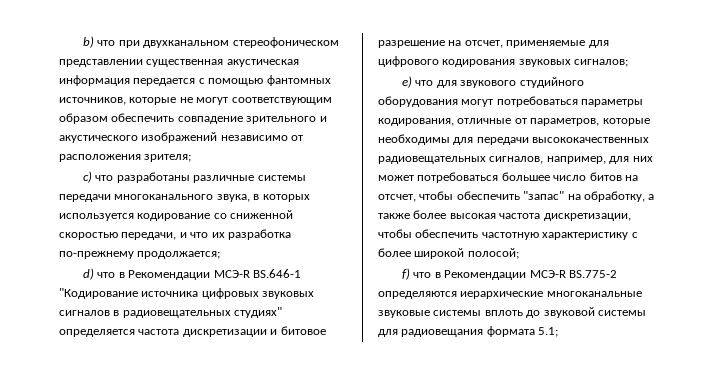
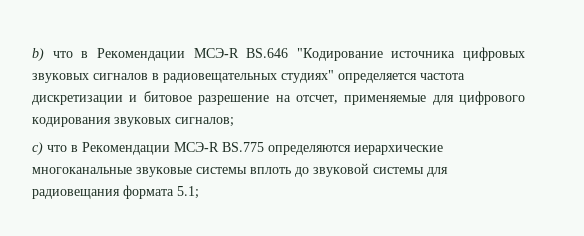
[118,37,339,48] [59,59,299,67] [59,75,331,86] [59,97,332,105] [59,113,327,124] [59,132,304,143] [59,154,192,162] [83,171,306,183] [59,194,310,202] [59,210,294,221] [59,229,291,240] [59,251,221,259] [83,268,301,280] при двухканальном стереофоническом представлении существенная акустическая информация передается с помощью фантомных источников, которые не могут соответствующим образом обеспечить совпадение зрительного и акустического изображений независимо от расположения зрителя; // c) что разработаны различные системы передачи многоканального звука, в которых используется кодирование со сниженной скоростью передачи, и что их разработка по-прежнему продолжается; // d) что в Рекомендации МСЭ-R BS.646-1 -> [81,48,289,61] в Рекомендации МСЭ-R BS.646
[402,76,584,88] [378,96,644,107] [378,118,650,126] [378,134,650,145] [378,156,653,164] [378,172,638,183] [378,191,655,202] [378,210,631,221] [378,229,638,240] [378,248,519,259] [402,268,617,280] e) что для звукового студийного оборудования могут потребоваться параметры кодирования, отличные от параметров, которые необходимы для передачи высококачественных радиовещательных сигналов, например, для них может потребоваться большее число битов на отсчет, чтобы обеспечить "запас" на обработку, а также более высокая частота дискретизации, чтобы обеспечить частотную характеристику с более широкой полосой; // f) что в Рекомендации МСЭ-R BS.775-2 -> [32,142,264,155] c) что в Рекомендации МСЭ-R BS.775

